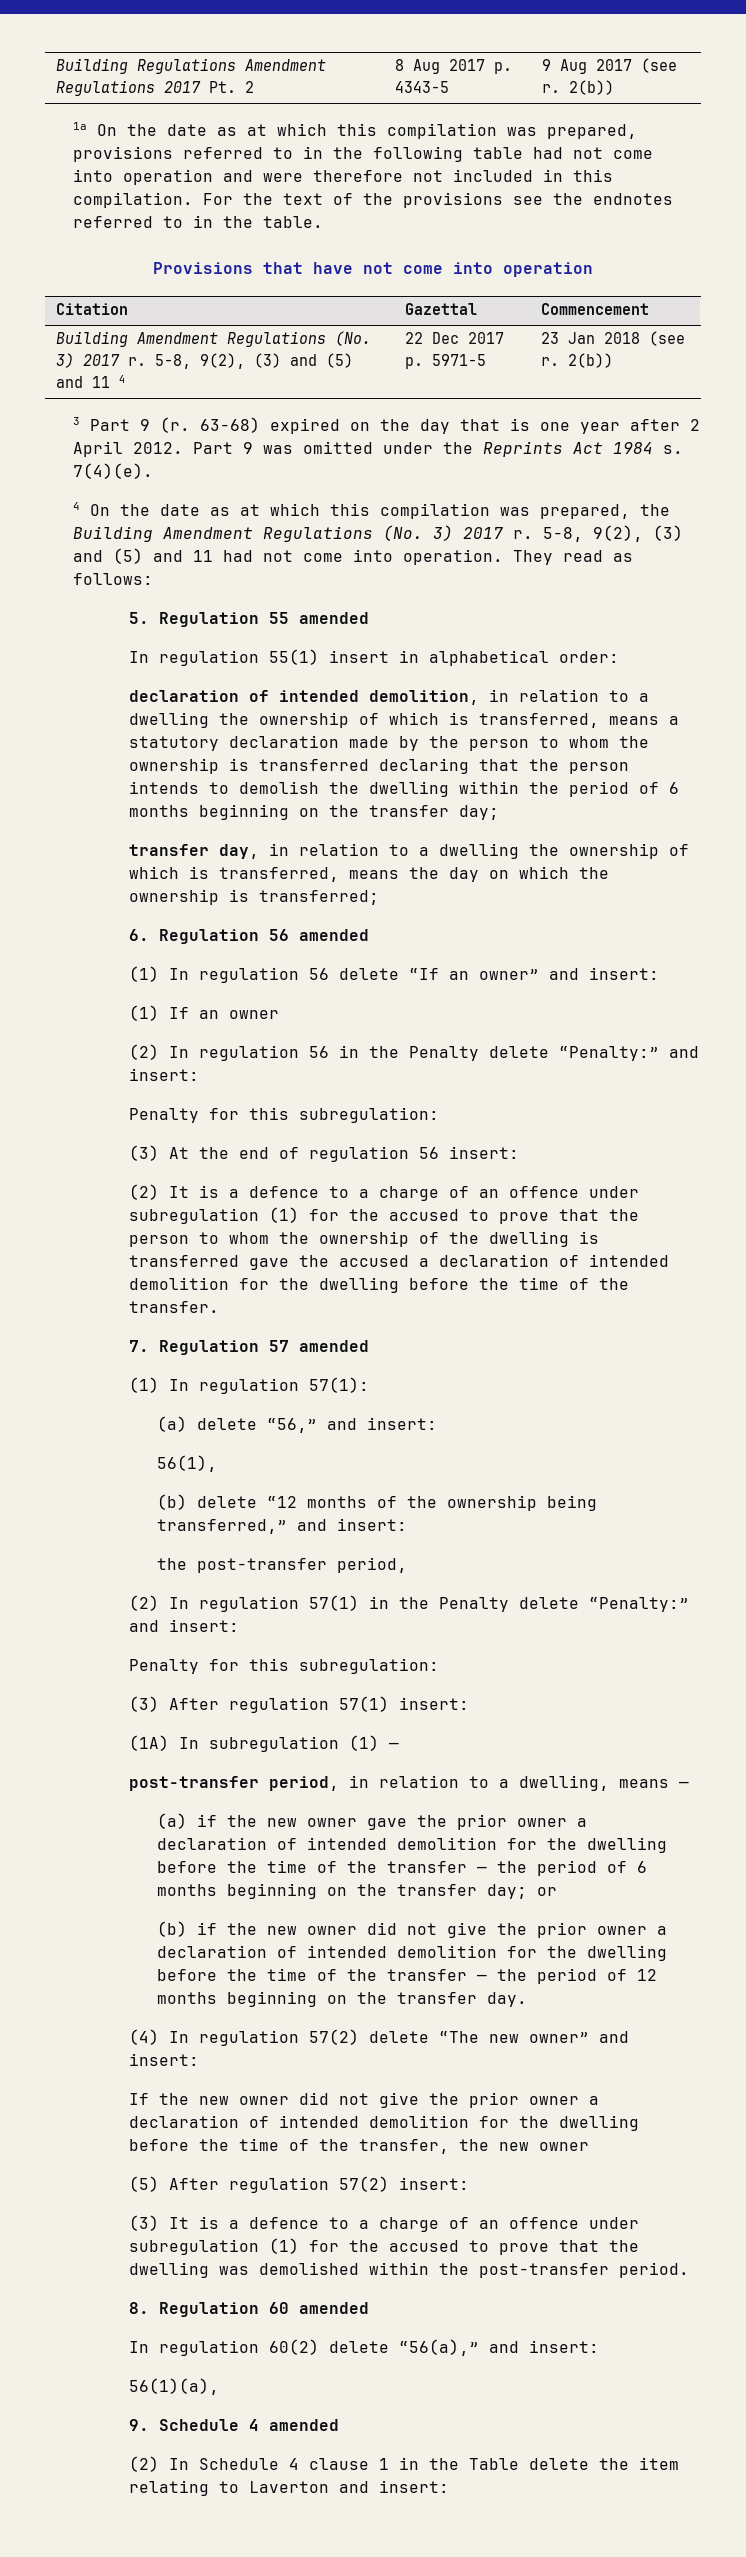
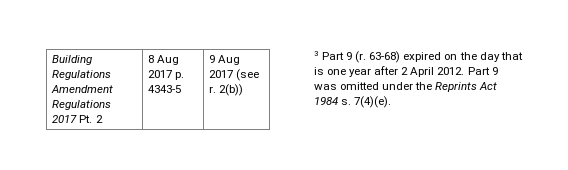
[72,122,637,139] [72,146,653,162] [72,169,613,185] [72,192,673,208] [72,215,323,228] [153,262,593,277] [56,303,129,315] [405,303,478,315] [541,303,650,315] [56,331,372,347] [56,353,354,369] [56,375,126,388] [405,332,505,344] [405,354,487,369] [541,331,686,346] [541,353,614,368] // 1a On the date as at which this compilation was prepared, provisions referred to in the following table had not come into operation and were therefore not included in this compilation. For the text of the provisions see the endnotes referred to in the table. // Provisions that have not come into operation // Citation | Gazettal | Commencement // Building Amendment Regulations (No. 3) 2017 r. 5-8, 9(2), (3) and (5) and 11 4 | 22 Dec 2017 p. 5971-5 | 23 Jan 2018 (see r. 2(b)) -> (244, 90) none
[72,502,670,519] [72,525,683,542] [72,548,633,565] [72,573,153,585] [128,612,369,627] [128,649,619,666] [128,689,649,705] [128,712,679,728] [128,735,649,751] [128,758,629,774] [128,781,679,797] [128,804,499,820] [128,843,689,859] [128,866,609,882] [128,889,379,905] [128,929,369,944] [128,966,659,983] [128,1005,279,1021] [128,1044,699,1061] [128,1068,199,1081] [128,1107,439,1123] [128,1145,519,1162] [128,1184,639,1201] [128,1207,639,1224] [128,1231,599,1247] [128,1254,669,1270] [128,1277,629,1293] [128,1301,219,1313] [128,1340,369,1355] [128,1377,369,1394] [156,1416,437,1433] [156,1455,217,1472] [156,1494,597,1511] [156,1518,407,1534] [156,1557,407,1573] [128,1595,689,1612] [128,1619,239,1632] [128,1658,439,1674] [128,1696,469,1713] [128,1735,399,1752] [128,1775,689,1791] [156,1813,587,1830] [156,1837,667,1853] [156,1860,647,1876] [156,1883,557,1899] [156,1921,667,1938] [156,1945,667,1961] [156,1968,657,1984] [156,1991,527,2007] [128,2029,629,2046] [128,2053,199,2066] [128,2092,599,2108] [128,2115,639,2131] [128,2138,589,2154] [128,2176,469,2193] [128,2215,639,2232] [128,2238,639,2255] [128,2262,689,2278] [128,2302,369,2317] [128,2339,599,2356] [128,2378,219,2395] [128,2419,339,2431] [128,2456,679,2472] [128,2480,449,2496] // 4 On the date as at which this compilation was prepared, the Building Amendment Regulations (No. 3) 2017 r. 5-8, 9(2), (3) and (5) and 11 had not come into operation. They read as follows: // 5. Regulation 55 amended // In regulation 55(1) insert in alphabetical order: // declaration of intended demolition, in relation to a dwelling the ownership of which is transferred, means a statutory declaration made by the person to whom the ownership is transferred declaring that the person intends to demolish the dwelling within the period of 6 months beginning on the transfer day; // transfer day, in relation to a dwelling the ownership of which is transferred, means the day on which the ownership is transferred; // 6. Regulation 56 amended // (1) In regulation 56 delete “If an owner” and insert: // (1) If an owner // (2) In regulation 56 in the Penalty delete “Penalty:” and insert: // Penalty for this subregulation: // (3) At the end of regulation 56 insert: // (2) It is a defence to a charge of an offence under subregulation (1) for the accused to prove that the person to whom the ownership of the dwelling is transferred gave the accused a declaration of intended demolition for the dwelling before the time of the transfer. // 7. Regulation 57 amended // (1) In regulation 57(1): // (a) delete “56,” and insert: // 56(1), // (b) delete “12 months of the ownership being transferred,” and insert: // the post-transfer period, // (2) In regulation 57(1) in the Penalty delete “Penalty:” and insert: // Penalty for this subregulation: // (3) After regulation 57(1) insert: // (1A) In subregulation (1) — // post-transfer period, in relation to a dwelling, means — // (a) if the new owner gave the prior owner a declaration of intended demolition for the dwelling before the time of the transfer — the period of 6 months beginning on the transfer day; or // (b) if the new owner did not give the prior owner a declaration of intended demolition for the dwelling before the time of the transfer — the period of 12 months beginning on the transfer day. // (4) In regulation 57(2) delete “The new owner” and insert: // If the new owner did not give the prior owner a declaration of intended demolition for the dwelling before the time of the transfer, the new owner // (5) After regulation 57(2) insert: // (3) It is a defence to a charge of an offence under subregulation (1) for the accused to prove that the dwelling was demolished within the post-transfer period. // 8. Regulation 60 amended // In regulation 60(2) delete “56(a),” and insert: // 56(1)(a), // 9. Schedule 4 amended // (2) In Schedule 4 clause 1 in the Table delete the item relating to Laverton and insert: -> (391, 102) none

